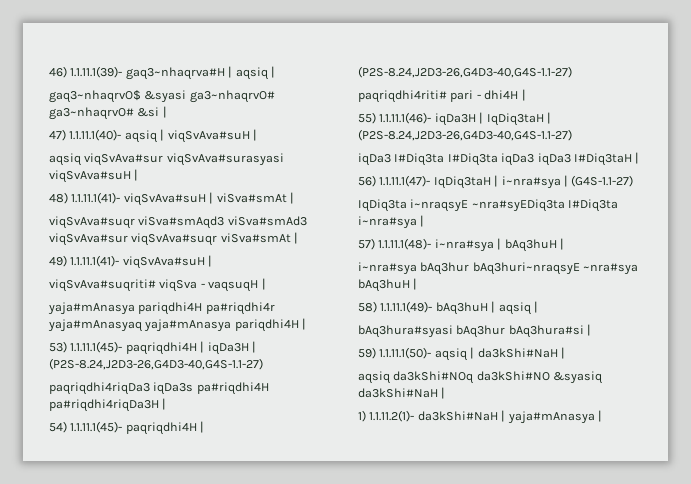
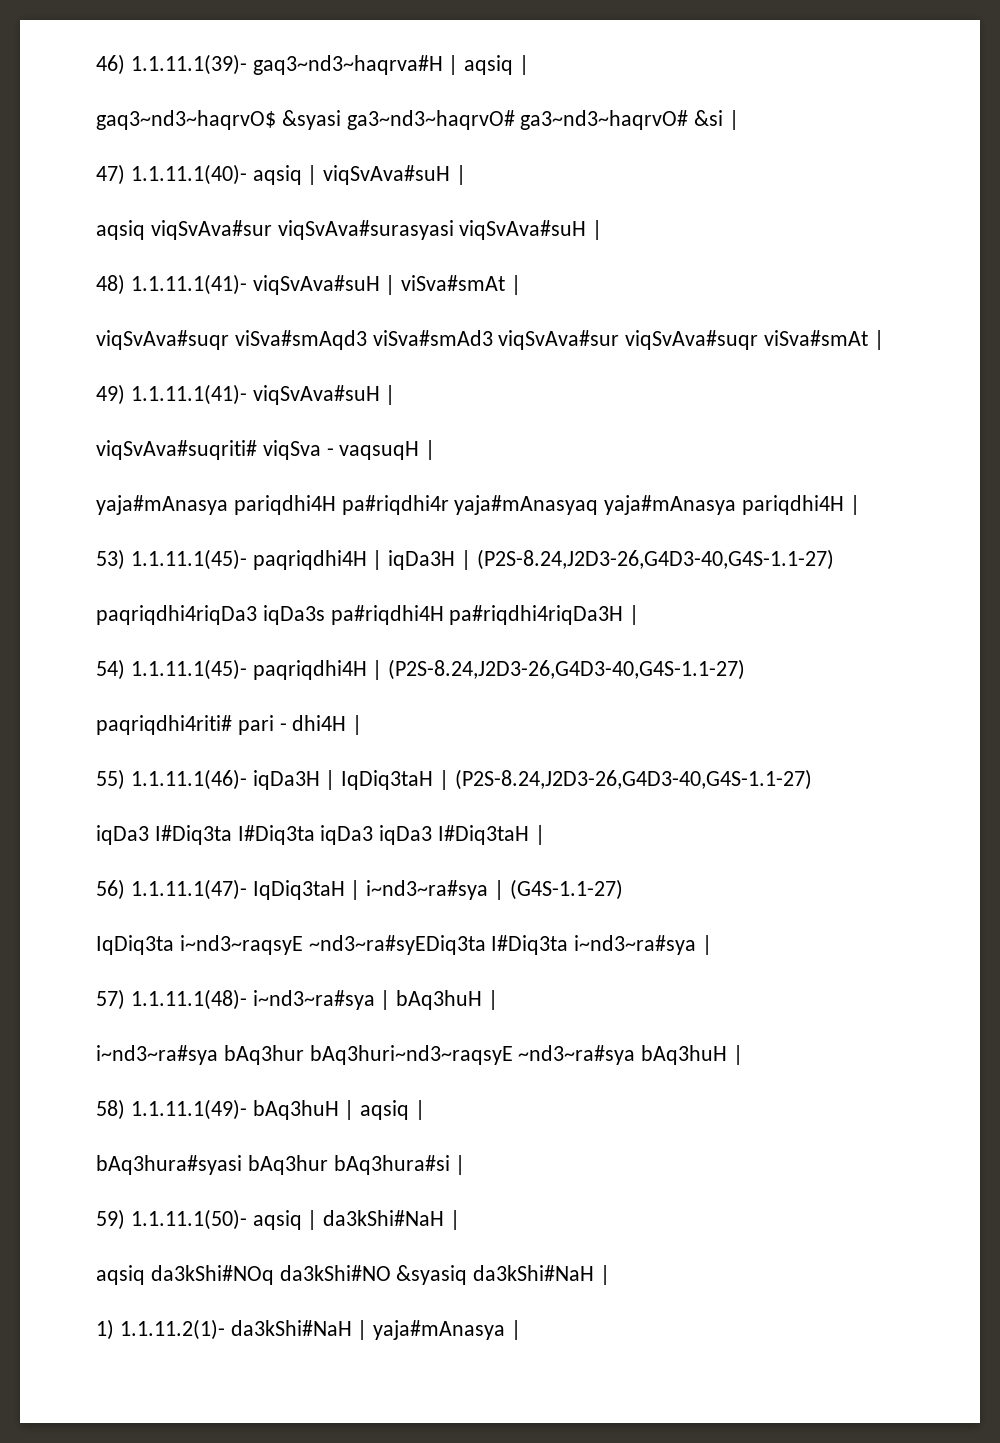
[125,66,275,80] [49,90,275,103] [49,107,134,120] gaq3~nhaqrva#H | aqsiq | // gaq3~nhaqrvO$ &syasi ga3~nhaqrvO# ga3~nhaqrvO# -> [252,55,530,75] [96,110,689,130] gaq3~nd3~haqrva#H | aqsiq | // gaq3~nd3~haqrvO$ &syasi ga3~nd3~haqrvO# ga3~nd3~haqrvO#
[501,176,561,189] i~nra#sya -> [366,880,489,900] i~nd3~ra#sya
[410,199,619,212] [358,216,417,229] i~nraqsyE ~nra#syEDiq3ta I#Diq3ta i~nra#sya -> [179,935,697,955] i~nd3~raqsyE ~nd3~ra#syEDiq3ta I#Diq3ta i~nd3~ra#sya
[434,239,494,252] i~nra#sya -> [252,990,375,1010] i~nd3~ra#sya
[358,262,639,275] i~nra#sya bAq3hur bAq3huri~nraqsyE ~nra#sya -> [96,1045,636,1065] i~nd3~ra#sya bAq3hur bAq3huri~nd3~raqsyE ~nd3~ra#sya

